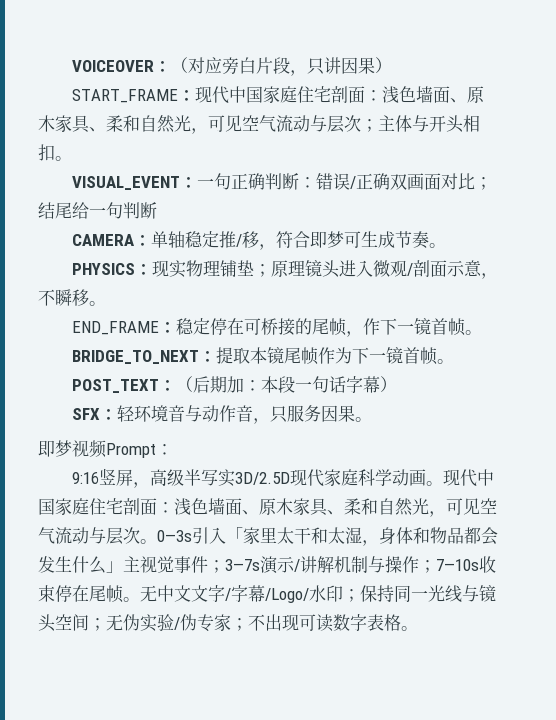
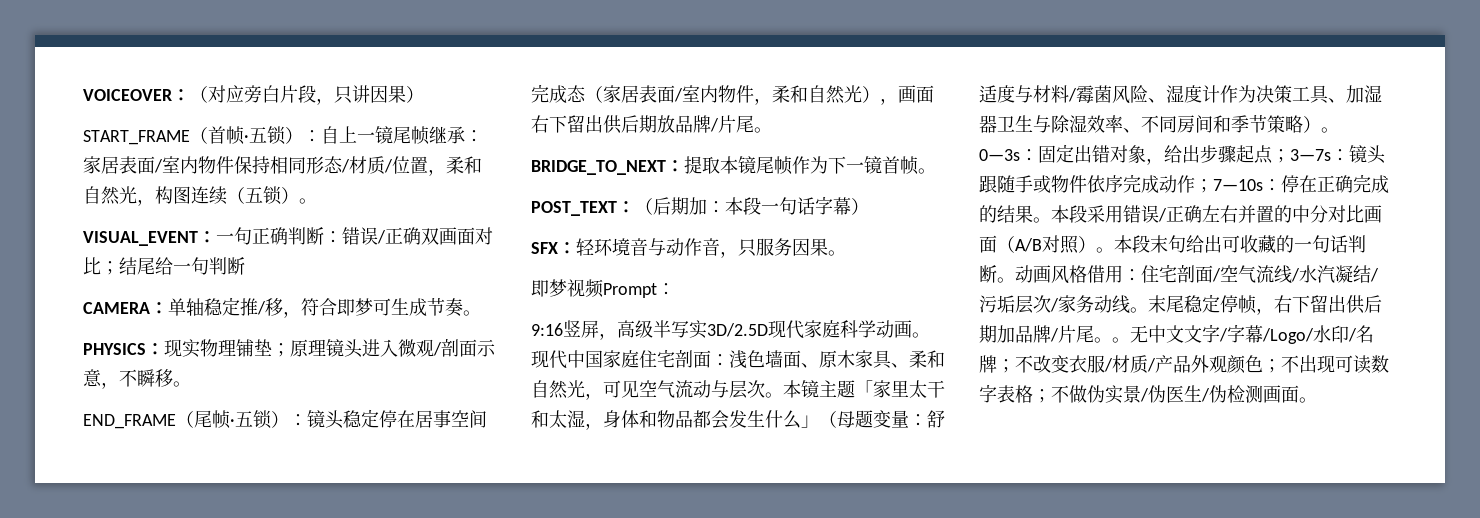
[177,86,484,104] [38,115,480,134] [38,144,55,161] ：现代中国家庭住宅剖面：浅色墙面、原木家具、柔和自然光，可见空气流动与层次；主体与开头相扣 -> [190,126,483,145] [83,156,482,176] [83,186,299,206] （首帧·五锁）：自上一镜尾帧继承：家居表面/室内物件保持相同形态/材质/位置，柔和自然光，构图连续（五锁）
[158,317,466,337] ：稳定停在可桥接的尾帧，作下一镜首帧 -> [176,409,487,429] [531,84,934,105] [531,115,754,134] （尾帧·五锁）：镜头稳定停在居事空间完成态（家居表面/室内物件，柔和自然光），画面右下留出供后期放品牌/片尾
[157,527,226,544] 0—3s引入 -> [783,380,855,398] 本镜主题
[123,556,496,574] [38,585,124,603] 主视觉事件；3—7s演示/讲解机制与操作；7—10s收束停在尾帧 -> [819,410,945,428] [979,85,1382,104] [979,115,1339,133] [979,144,1386,165] [979,174,1389,193] [979,205,1382,223] [979,235,1366,254] [979,264,1379,284] [979,294,1382,315] [979,325,1112,343] （母题变量：舒适度与材料/霉菌风险、湿度计作为决策工具、加湿器卫生与除湿效率、不同房间和季节策略）。0—3s：固定出错对象，给出步骤起点；3—7s：镜头跟随手或物件依序完成动作；7—10s：停在正确完成的结果。本段采用错误/正确左右并置的中分对比画面（A/B对照）。本段末句给出可收藏的一句话判断。动画风格借用：住宅剖面/空气流线/水汽凝结/污垢层次/家务动线。末尾稳定停帧，右下留出供后期加品牌/片尾。
[343,584,496,603] [38,614,231,632] ；保持同一光线与镜头空间；无伪实验/伪专家 -> [1348,325,1374,343] [979,355,1263,374] /名牌；不改变衣服/材质/产品外观颜色
(401, 622) none -> [1033,385,1299,404] ；不做伪实景/伪医生/伪检测画面

